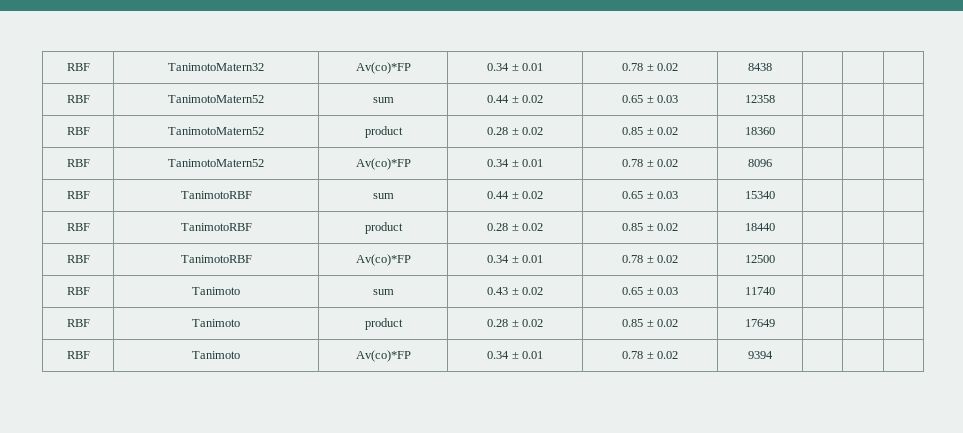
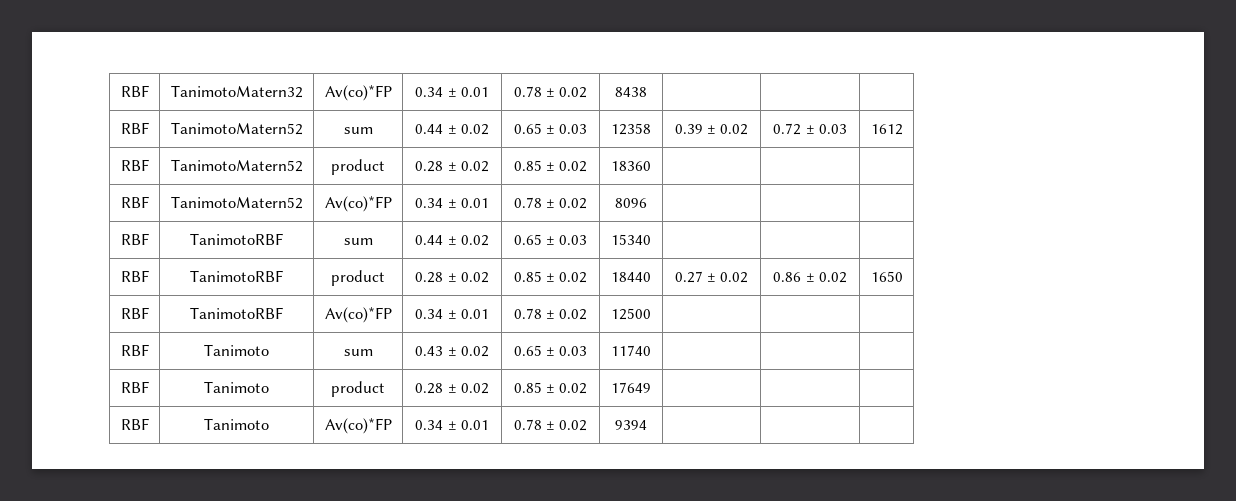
(775, 99) | | -> [674,124,749,135] [773,123,847,135] [870,124,903,135] 0.39 ± 0.02 | 0.72 ± 0.03 | 1612
(775, 227) | | -> [674,271,749,283] [773,272,847,283] [870,271,903,282] 0.27 ± 0.02 | 0.86 ± 0.02 | 1650

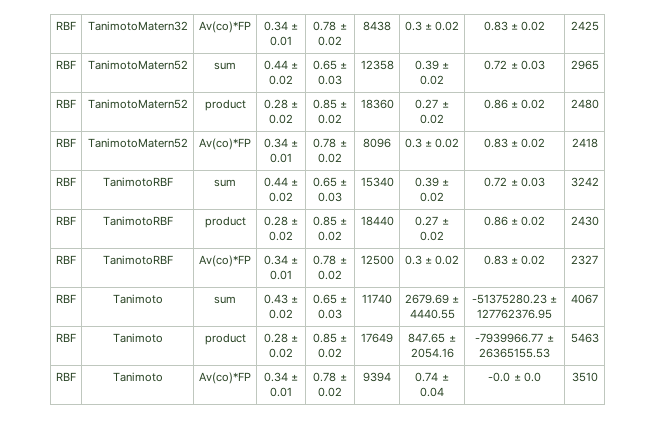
(647, 92) | | -> [404,21,460,31] [483,21,546,31] [570,21,599,31] 0.3 ± 0.02 | 0.83 ± 0.02 | 2425
[870,124,903,135] 1612 -> [570,60,599,70] 2965
(651, 166) | | -> [415,99,449,109] [420,114,444,124] [483,99,546,109] [570,99,599,109] 0.27 ± 0.02 | 0.86 ± 0.02 | 2480
(647, 203) | | -> [404,138,460,148] [483,138,546,148] [571,138,598,148] 0.3 ± 0.02 | 0.83 ± 0.02 | 2418
(651, 239) | | -> [414,177,450,187] [420,192,444,202] [484,177,545,187] [570,177,599,187] 0.39 ± 0.02 | 0.72 ± 0.03 | 3242
[870,271,903,282] 1650 -> [570,216,599,226] 2430
(651, 314) | | -> [404,255,460,265] [483,255,546,265] [571,255,598,265] 0.3 ± 0.02 | 0.83 ± 0.02 | 2327
(651, 350) | | -> [404,294,460,304] [409,309,455,319] [471,294,558,304] [476,309,552,319] [571,294,598,304] 2679.69 ± 4440.55 | -51375280.23 ± 127762376.95 | 4067
(651, 387) | | -> [408,333,456,343] [410,348,454,358] [475,333,554,343] [478,348,550,358] [570,333,599,343] 847.65 ± 2054.16 | -7939966.77 ± 26365155.53 | 5463
(647, 425) | | -> [415,372,449,382] [420,387,444,397] [488,372,541,382] [571,372,598,382] 0.74 ± 0.04 | -0.0 ± 0.0 | 3510

